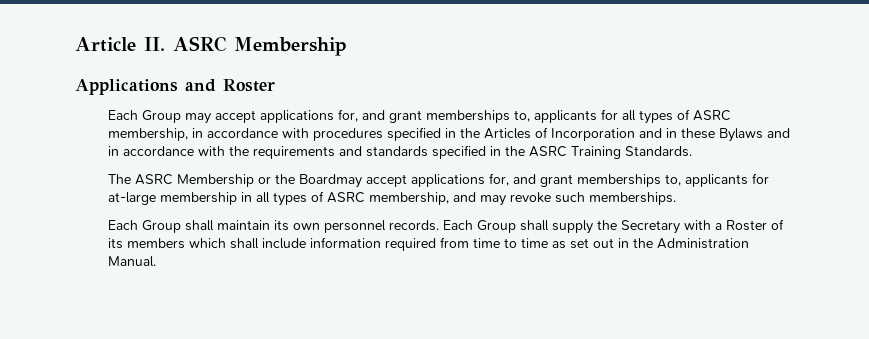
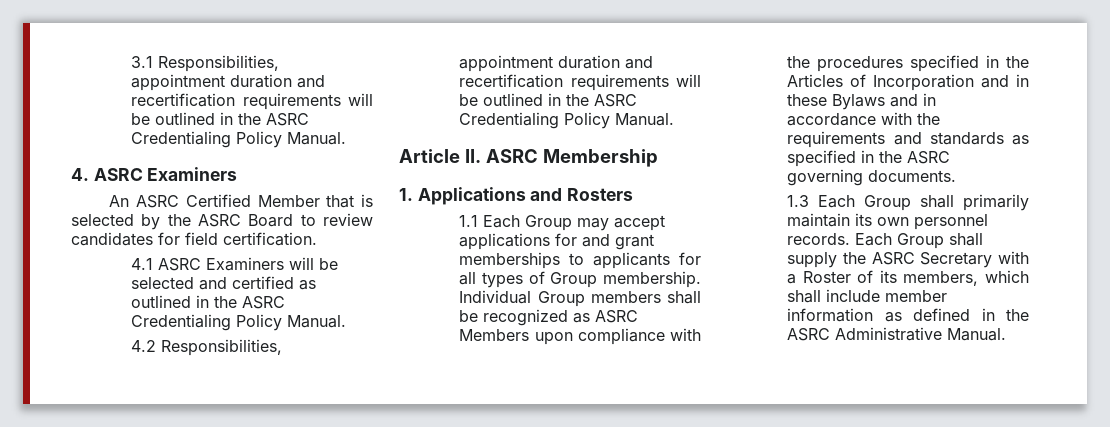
(75, 44) none -> [131,55,280,72] [131,74,326,91] [131,93,373,110] [131,112,310,126] [131,131,347,148] [71,167,238,181] [109,194,373,208] [71,213,373,230] [71,232,317,246] [131,257,339,271] [131,276,317,290] [131,295,286,309] [131,314,347,331] [131,339,283,356] [459,55,654,72] [459,74,701,91] [459,93,638,107] [459,112,675,129] 3.1 Responsibilities, appointment duration and recertification requirements will be outlined in the ASRC Credentialing Policy Manual. // 4. ASRC Examiners // An ASRC Certified Member that is selected by the ASRC Board to review candidates for field certification. // 4.1 ASRC Examiners will be selected and certified as outlined in the ASRC Credentialing Policy Manual. // 4.2 Responsibilities, appointment duration and recertification requirements will be outlined in the ASRC Credentialing Policy Manual. //
(347, 46) none -> [399,188,413,201] 1.
[223,79,275,92] Roster // -> [567,188,634,201] [459,215,479,227] Rosters // 1.1
[337,109,530,123] for, and grant memberships to, -> [555,233,655,250] [459,252,585,269] for and grant memberships to
[692,110,731,121] [107,128,309,141] ASRC membership, in accordance with -> [550,271,701,288] [459,290,701,307] [459,309,639,326] [459,328,701,345] [787,56,811,68] Group membership. Individual Group members shall be recognized as ASRC Members upon compliance with the
(428, 151) none -> [1012,135,1029,145] as
[570,146,692,159] [107,173,769,188] [107,191,676,206] [107,220,214,233] Training Standards. // The ASRC Membership or the Boardmay accept applications for, and grant memberships to, applicants for at-large membership in all types of ASRC membership, and may revoke such memberships. // Each Group shall -> [787,169,957,186] [787,194,1029,211] governing documents. // 1.3 Each Group shall primarily
(617, 225) none -> [871,252,915,265] ASRC
[126,238,185,249] members -> [903,271,979,286] members,
[309,237,749,251] information required from time to time as set out in the Administration -> [885,290,948,302] [787,308,1029,322] [787,327,943,341] member information as defined in the ASRC Administrative

